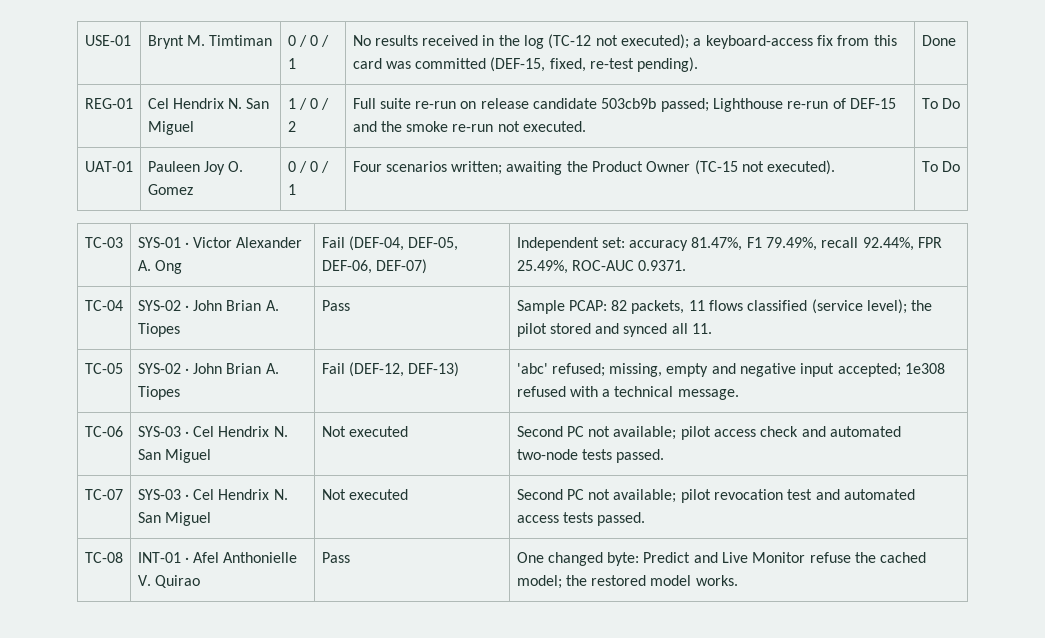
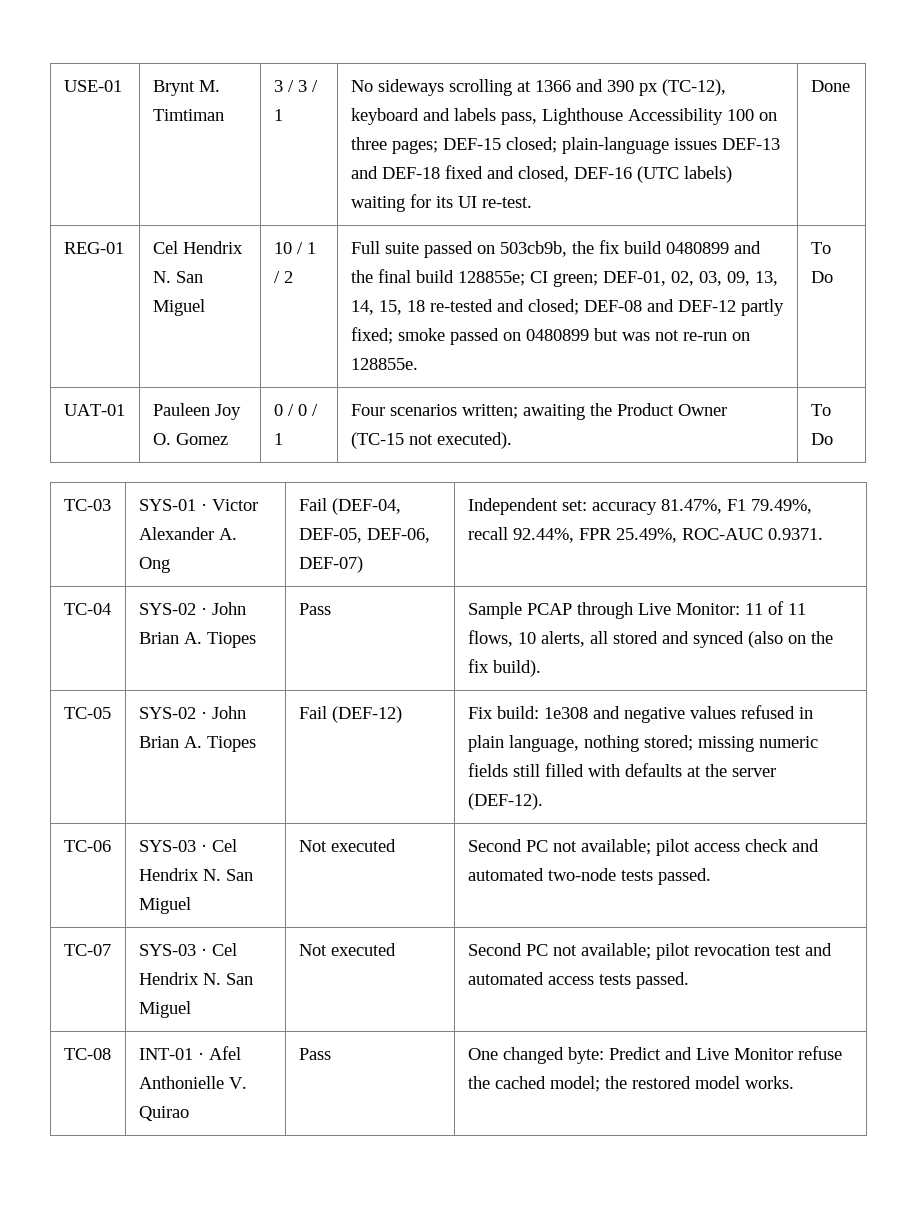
[287,35,319,47] 0 / 0 -> [273,80,307,92] 3 / 3
[374,34,897,49] [352,57,699,72] results received in the log (TC-12 not executed); a keyboard-access fix from this card was committed (DEF-15, fixed, re-test pending). -> [377,79,726,96] [350,108,777,125] [350,137,780,154] [350,165,732,183] [350,194,532,212] sideways scrolling at 1366 and 390 px (TC-12), keyboard and labels pass, Lighthouse Accessibility 100 on three pages; DEF-15 closed; plain-language issues DEF-13 and DEF-18 fixed and closed, DEF-16 (UTC labels) waiting for its UI re-test.
[287,98,319,110] 1 / 0 -> [273,242,316,254] 10 / 1
[415,98,897,112] [352,121,587,132] re-run on release candidate 503cb9b passed; Lighthouse re-run of DEF-15 and the smoke re-run not executed. -> [423,240,761,258] [350,269,778,287] [350,299,784,316] [350,327,750,345] [350,358,418,370] passed on 503cb9b, the fix build 0480899 and the final build 128855e; CI green; DEF-01, 02, 03, 09, 13, 14, 15, 18 re-tested and closed; DEF-08 and DEF-12 partly fixed; smoke passed on 0480899 but was not re-run on 128855e.
[568,299,933,314] [516,323,713,337] PCAP: 82 packets, 11 flows classified (service level); the pilot stored and synced all 11. -> [526,601,806,619] [467,630,833,648] [467,659,541,677] PCAP through Live Monitor: 11 of 11 flows, 10 alerts, all stored and synced (also on the fix build).
[348,362,460,377] [516,363,946,377] [516,386,739,400] (DEF-12, DEF-13) | 'abc' refused; missing, empty and negative input accepted; 1e308 refused with a technical message. -> [331,706,402,723] [467,705,813,723] [467,735,818,752] [467,763,776,777] [467,793,543,810] (DEF-12) | Fix build: 1e308 and negative values refused in plain language, nothing stored; missing numeric fields still filled with defaults at the server (DEF-12).

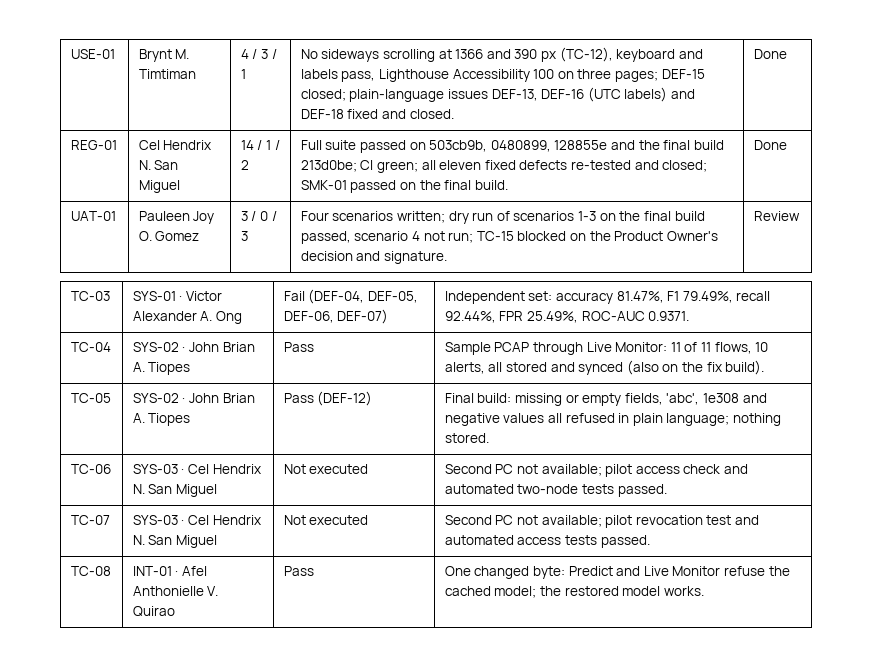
[273,80,283,92] 3 -> [240,49,249,59] 4
[721,138,780,150] [350,165,732,183] [350,194,532,212] DEF-13 and DEF-18 fixed and closed, DEF-16 (UTC labels) waiting for its UI re-test. -> [491,87,696,102] [300,109,454,119] DEF-13, DEF-16 (UTC labels) and DEF-18 fixed and closed.
[273,242,292,254] 10 -> [240,140,254,150] 14
[571,240,729,254] the fix build 0480899 -> [490,140,608,152] 0480899, 128855e
[457,271,525,286] 128855e; -> [300,160,357,172] 213d0be;
[602,271,778,286] [350,299,784,316] [350,327,750,345] [350,358,418,370] [810,242,831,254] [810,271,833,283] DEF-01, 02, 03, 09, 13, 14, 15, 18 re-tested and closed; DEF-08 and DEF-12 partly fixed; smoke passed on 0480899 but was not re-run on 128855e. | To Do -> [421,160,708,172] [300,180,508,193] [753,140,787,150] all eleven fixed defects re-tested and closed; SMK-01 passed on the final build. | Done
[273,404,283,416] 0 -> [240,211,248,221] 3
[273,433,283,445] 1 -> [240,231,248,241] 3
[522,403,727,420] [350,432,512,449] [810,404,831,416] [810,433,833,445] awaiting the Product Owner (TC-15 not executed). | To Do -> [448,211,705,224] [300,231,719,244] [300,251,447,264] [753,211,800,221] dry run of scenarios 1-3 on the final build passed, scenario 4 not run; TC-15 blocked on the Product Owner's decision and signature. | Review
[298,706,327,719] Fail -> [283,393,314,403] Pass
[467,706,539,719] Fix build: -> [444,393,700,406] Final build: missing or empty fields, 'abc',
(736, 712) none -> [547,413,562,423] all
[508,735,818,752] [467,763,776,777] [467,793,543,810] language, nothing stored; missing numeric fields still filled with defaults at the server (DEF-12). -> [666,413,782,426] [444,433,489,443] language; nothing stored.

